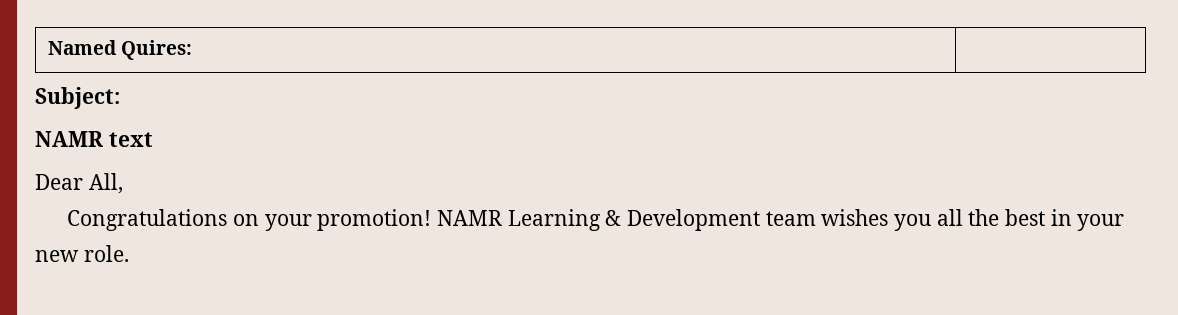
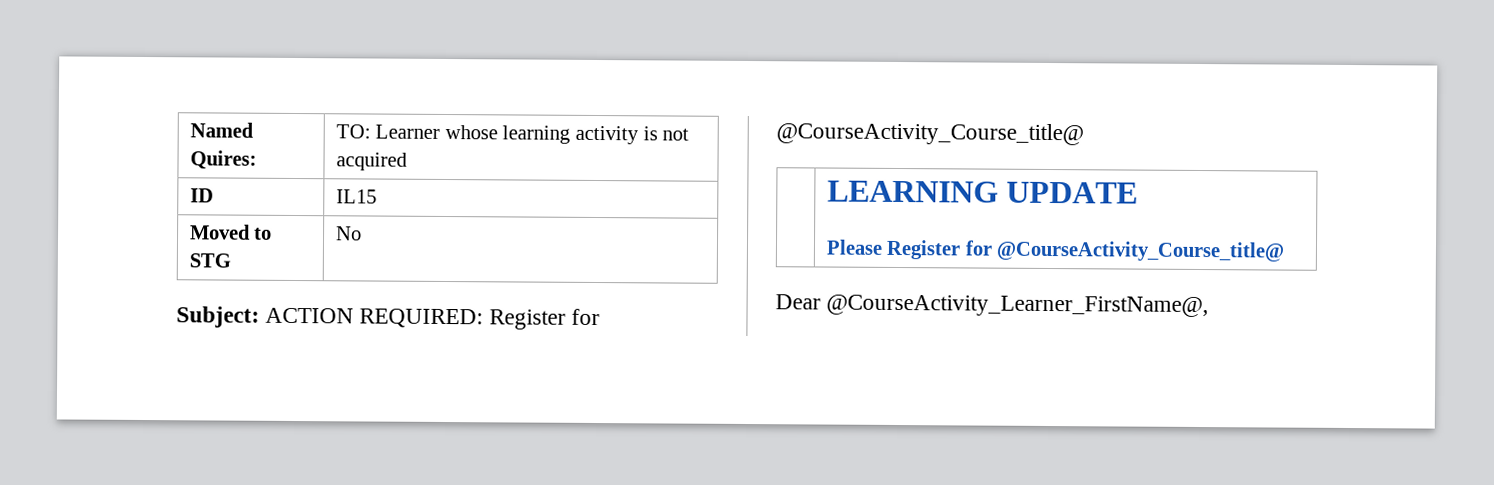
[35,87,120,109] [35,131,153,147] [35,173,123,194] [67,209,1125,231] [35,245,129,262] // Subject: // NAMR text // Dear All, // Congratulations on your promotion! NAMR Learning & Development team wishes you all the best in your new role. -> [335,124,690,145] [335,152,407,171] [189,188,214,203] [335,189,377,204] [189,224,273,240] [188,253,231,268] [335,226,362,241] [176,306,600,330] [776,122,1084,146] [826,180,1139,204] [825,239,1286,262] [775,294,1210,318] TO: Learner whose learning activity is not acquired // ID | IL15 // Moved to STG | No // Subject: ACTION REQUIRED: Register for @CourseActivity_Course_title@ // | LEARNING UPDATE // Please Register for @CourseActivity_Course_title@ // Dear @CourseActivity_Learner_FirstName@,

